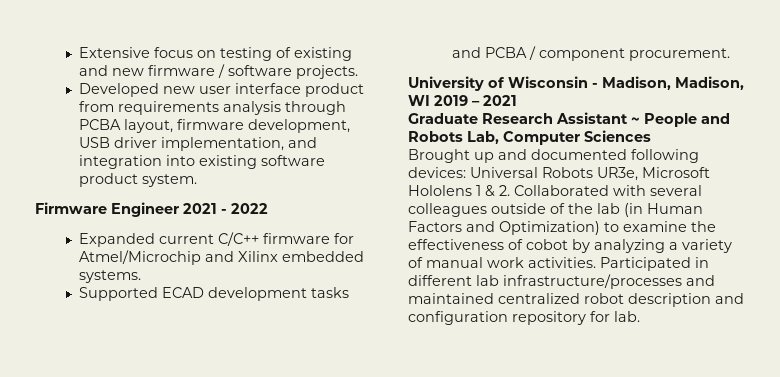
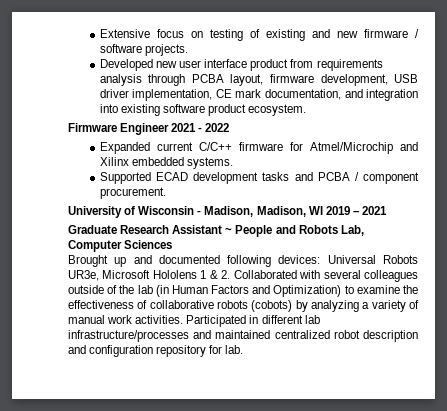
(285, 144) none -> [215,89,341,100] CE mark documentation,
[142,174,198,187] system. -> [248,104,307,116] ecosystem.
[526,239,568,250] cobot -> [149,300,293,312] collaborative robots (cobots)

